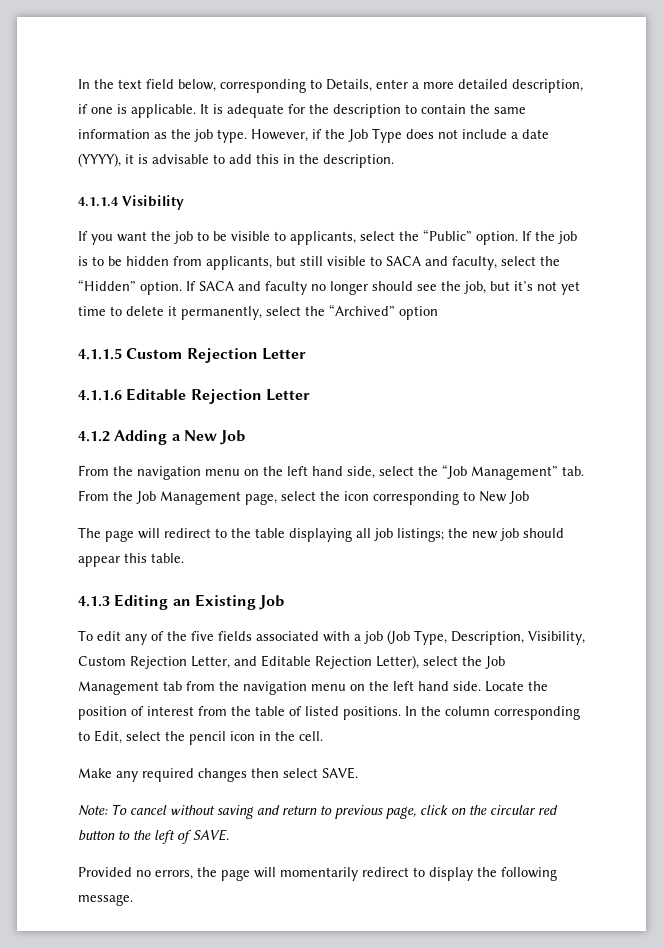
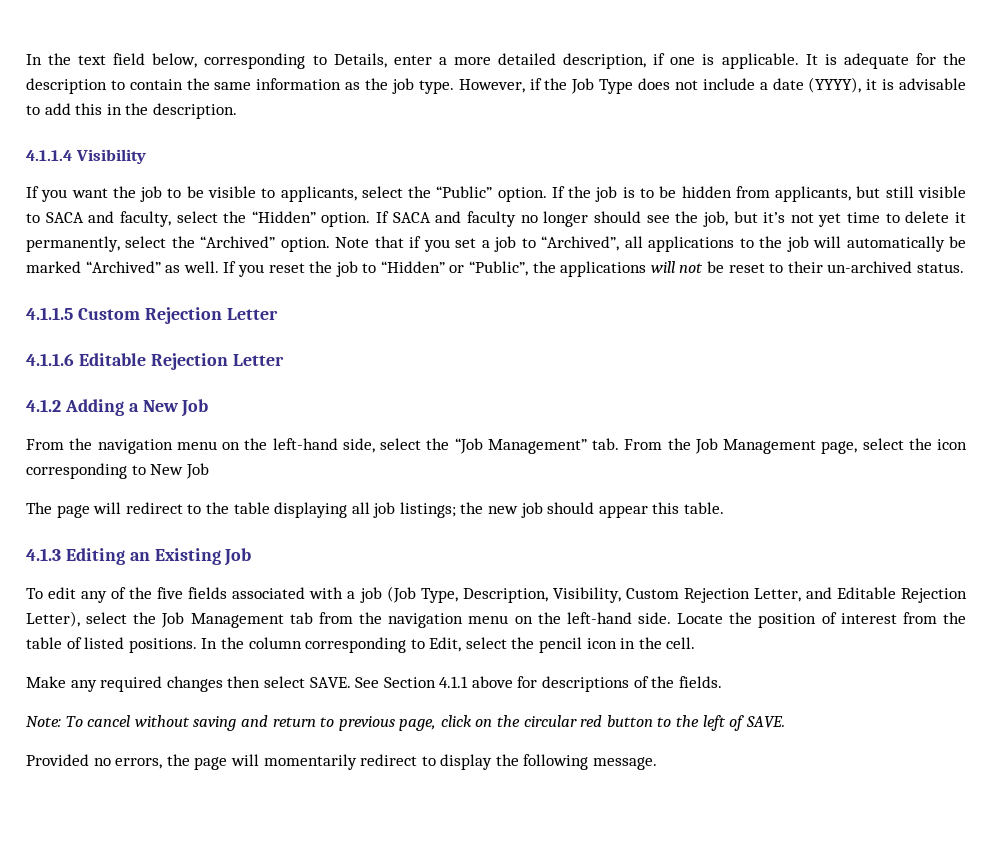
[399,306,438,320] option -> [280,236,967,252] [26,261,964,277] option. Note that if you set a job to “Archived”, all applications to the job will automatically be marked “Archived” as well. If you reset the job to “Hidden” or “Public”, the applications will not be reset to their un-archived status.
[287,466,343,476] left hand -> [272,438,338,450] left-hand
[393,681,449,691] left hand -> [566,612,632,624] left-hand
(358, 773) none -> [355,676,722,692] See Section 4.1.1 above for descriptions of the fields.

